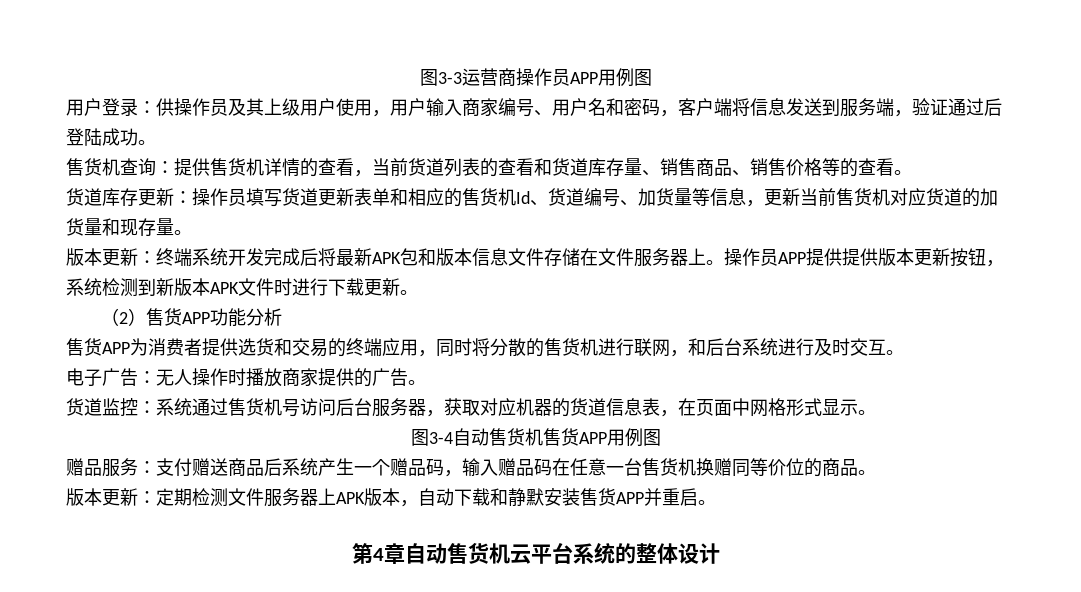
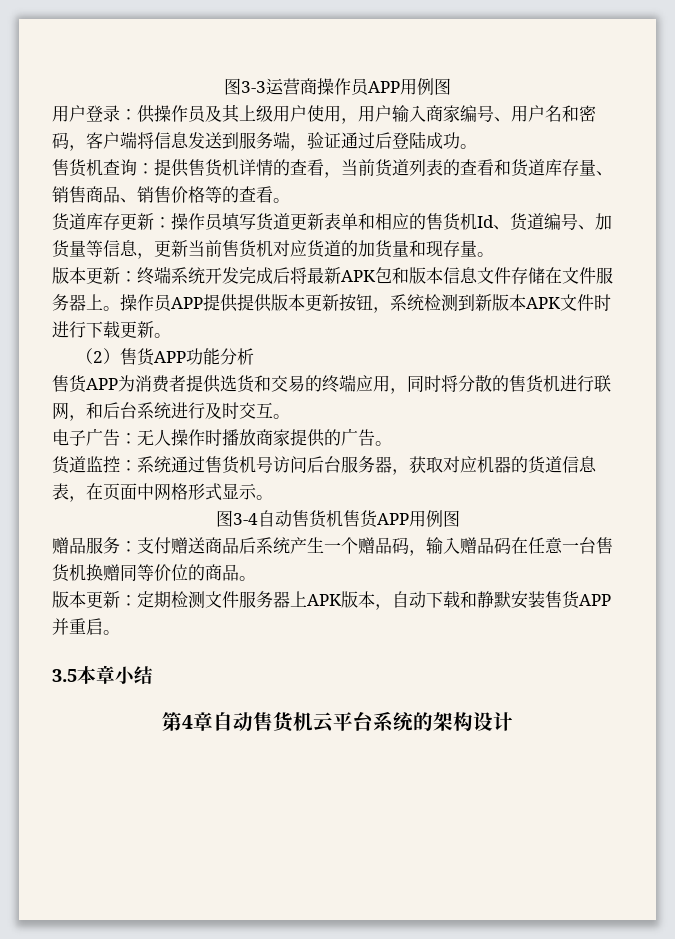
(716, 502) none -> [52,665,153,685] // 3.5本章小结
[635,543,678,564] 整体 -> [433,712,473,731] 架构

